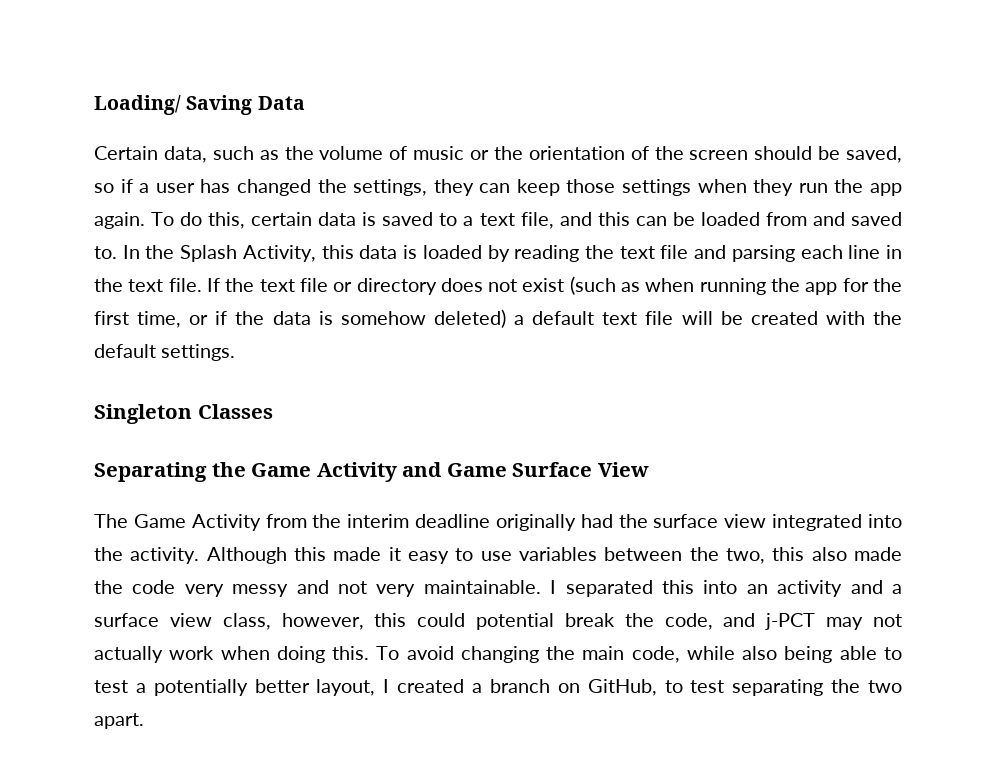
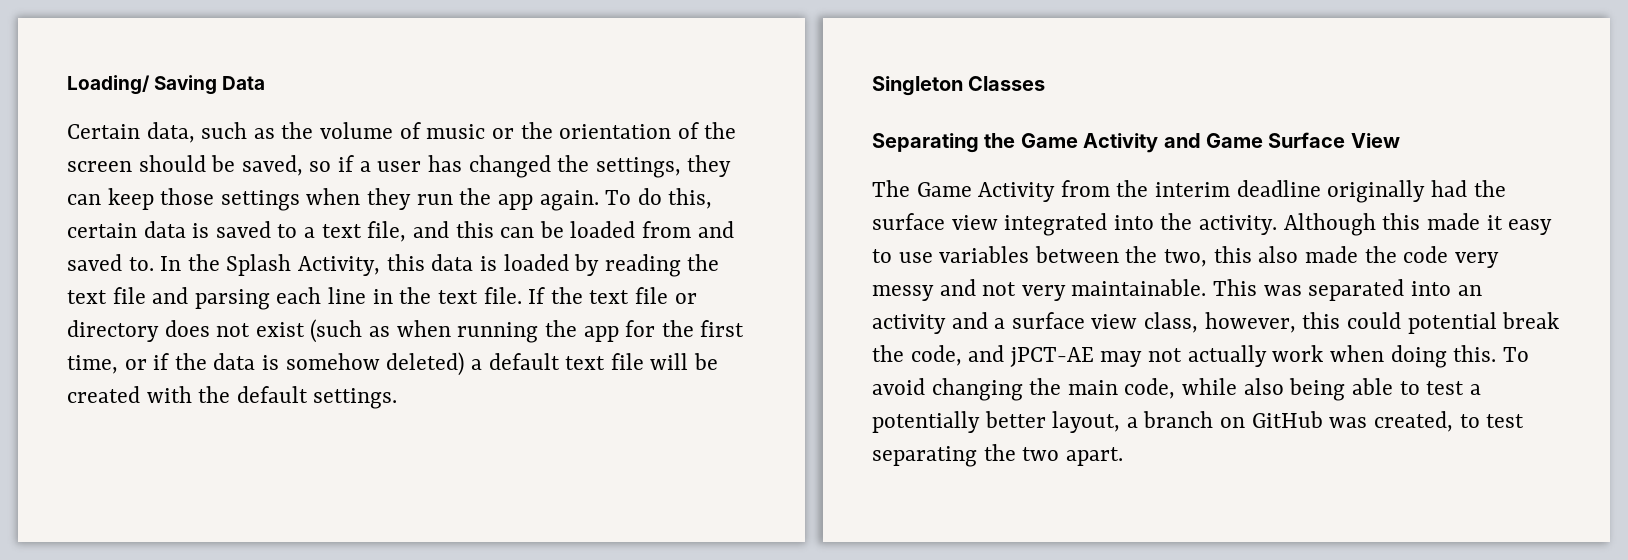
[550,580,694,597] I separated this -> [1213,279,1405,301] This was separated
[765,613,816,630] j-PCT -> [1009,347,1094,367] jPCT-AE
[383,679,465,693] I created -> (1121, 422) none
[587,679,657,696] GitHub, -> [1251,411,1453,432] GitHub was created,

